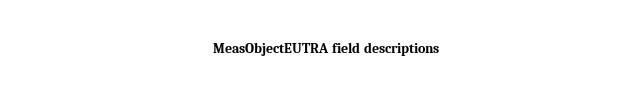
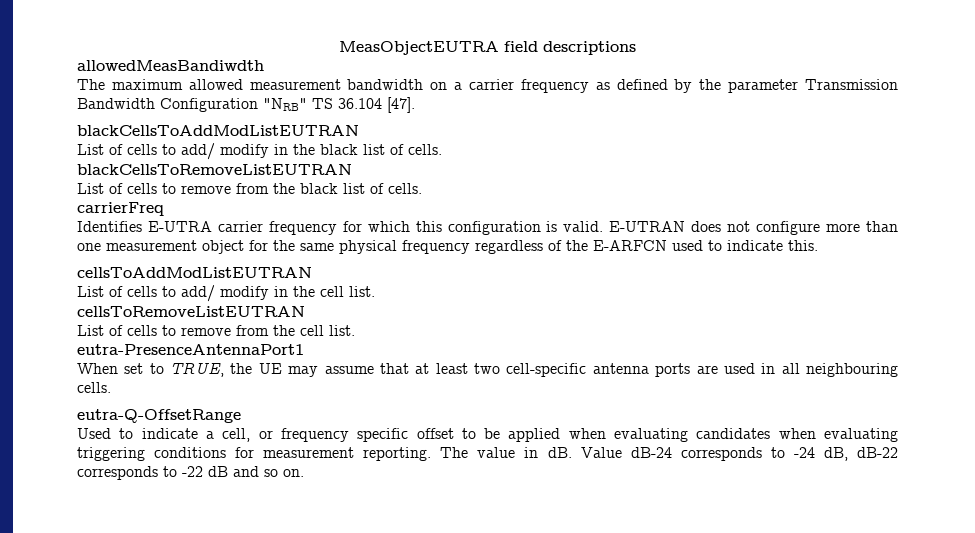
(439, 49) none -> [77,60,264,71] [77,79,898,93] [77,97,415,113] [77,125,359,136] [77,143,442,160] [77,164,352,175] [77,183,422,194] [77,202,164,216] [77,221,898,235] [77,240,818,254] [77,267,312,278] [77,285,375,302] [77,306,305,317] [77,325,355,336] [77,344,304,355] [77,362,898,377] [77,382,111,393] [77,409,241,423] [77,428,898,442] [77,447,899,461] [77,466,304,480] // allowedMeasBandiwdth // The maximum allowed measurement bandwidth on a carrier frequency as defined by the parameter Transmission Bandwidth Configuration "NRB" TS 36.104 [47]. // blackCellsToAddModListEUTRAN // List of cells to add/ modify in the black list of cells. // blackCellsToRemoveListEUTRAN // List of cells to remove from the black list of cells. // carrierFreq // Identifies E-UTRA carrier frequency for which this configuration is valid. E-UTRAN does not configure more than one measurement object for the same physical frequency regardless of the E-ARFCN used to indicate this. // cellsToAddModListEUTRAN // List of cells to add/ modify in the cell list. // cellsToRemoveListEUTRAN // List of cells to remove from the cell list. // eutra-PresenceAntennaPort1 // When set to TRUE, the UE may assume that at least two cell-specific antenna ports are used in all neighbouring cells. // eutra-Q-OffsetRange // Used to indicate a cell, or frequency specific offset to be applied when evaluating candidates when evaluating triggering conditions for measurement reporting. The value in dB. Value dB-24 corresponds to -24 dB, dB-22 corresponds to -22 dB and so on.

